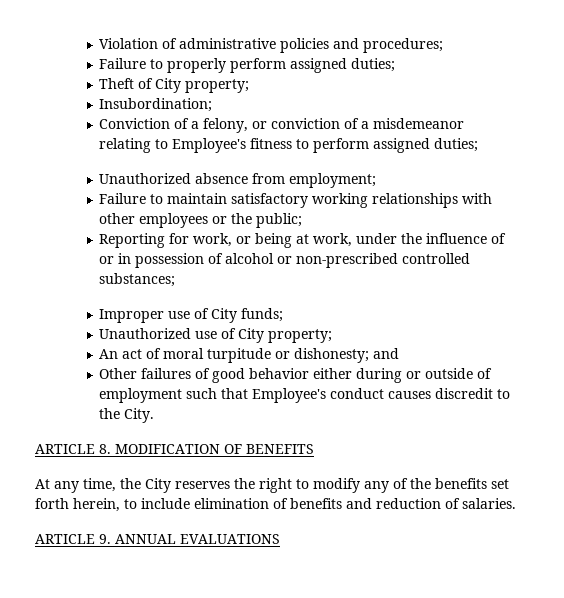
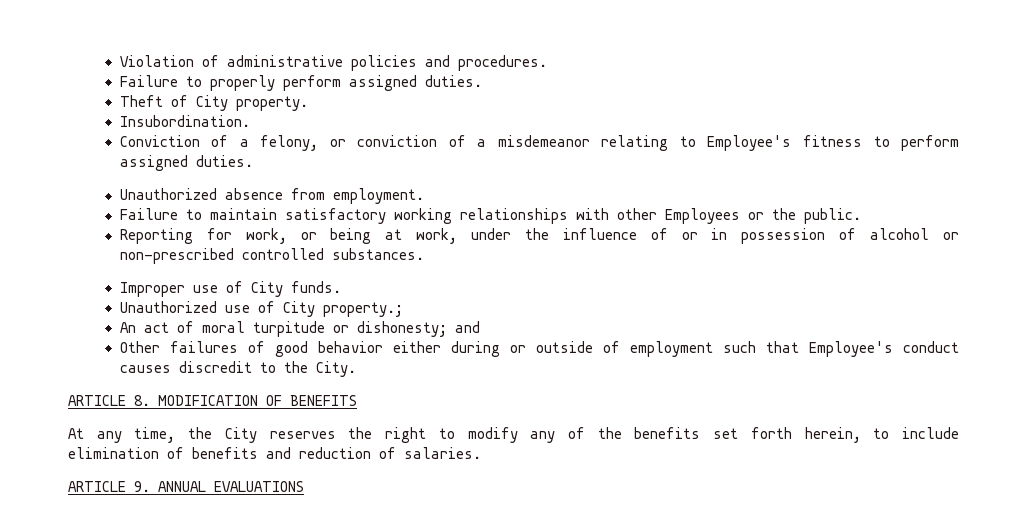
[363,38,444,53] procedures; -> [457,55,547,71] procedures.
[351,58,396,72] duties; -> [424,75,482,87] duties.
[185,79,250,93] [99,98,213,112] property; // Insubordination; -> [235,96,308,111] [119,115,250,127] property. // Insubordination.
[434,138,479,152] duties; -> [195,155,253,167] duties.
[289,173,377,188] employment; -> [332,188,424,204] employment.
[139,213,209,228] employees -> [664,208,740,224] Employees
[256,213,303,228] public; -> [803,208,861,224] public.
[99,273,176,287] substances; -> [331,248,424,260] substances.
[241,308,284,322] funds; -> [290,281,341,293] funds.
[268,329,333,343] property; -> [322,302,403,317] property.;

